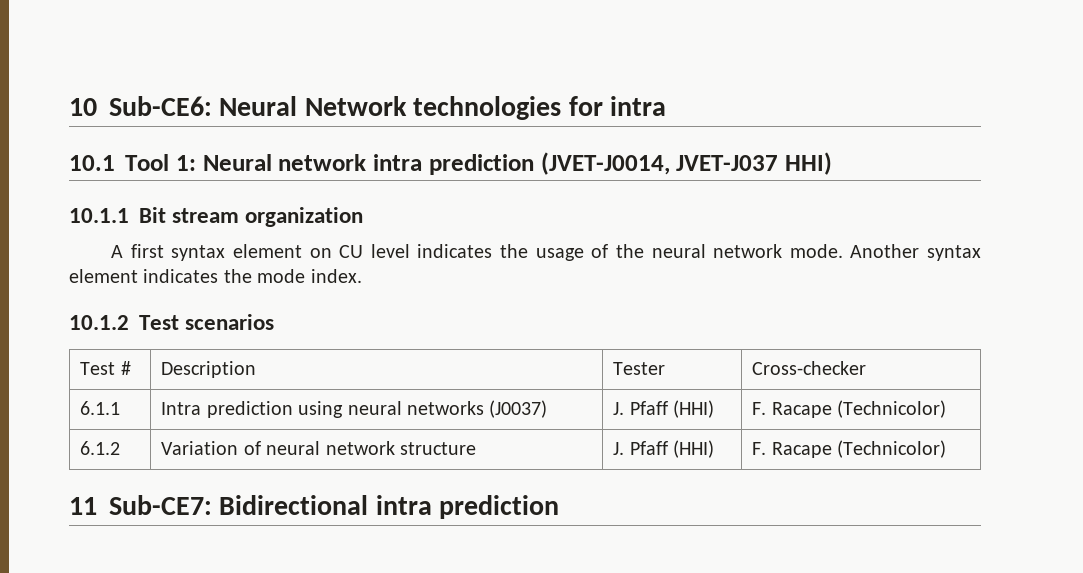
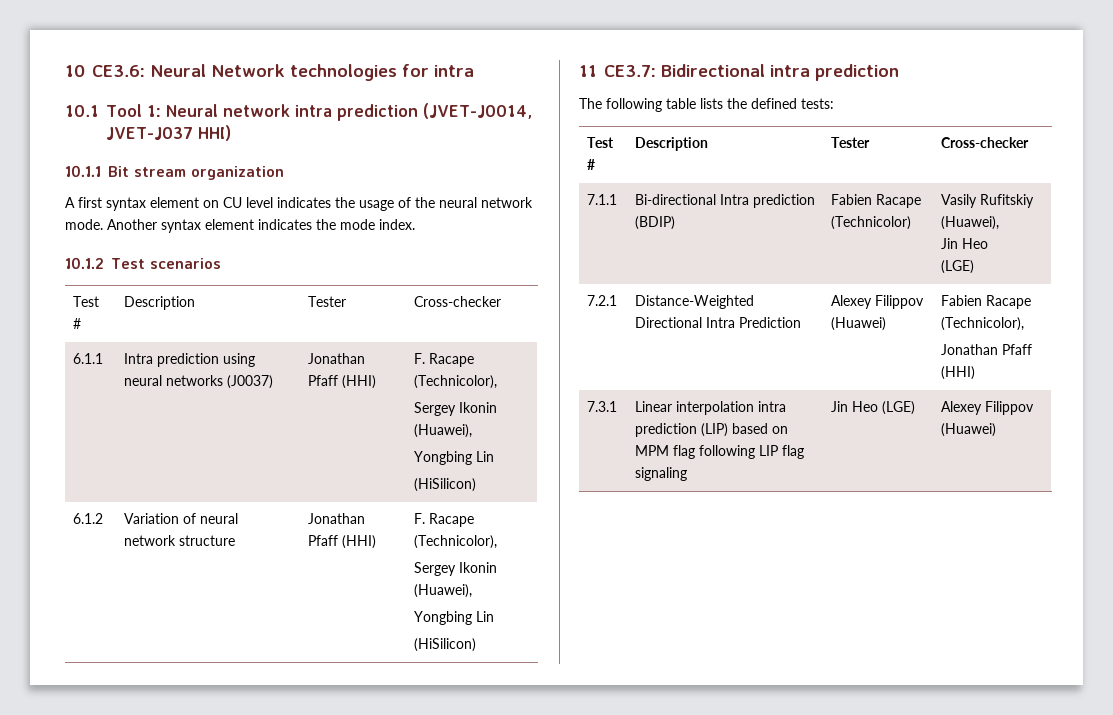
[108,96,212,116] Sub-CE6: -> [92,65,145,77] CE3.6:
[613,400,715,418] [752,400,947,418] J. Pfaff (HHI) | F. Racape (Technicolor) -> [308,353,366,364] [308,375,377,389] [414,353,475,367] [414,375,498,389] [414,402,498,416] [414,424,473,438] [414,451,495,465] [414,478,477,492] Jonathan Pfaff (HHI) | F. Racape (Technicolor), // Sergey Ikonin (Huawei), // Yongbing Lin // (HiSilicon)
[613,440,715,458] [752,440,947,458] J. Pfaff (HHI) | F. Racape (Technicolor) -> [308,513,366,524] [308,535,377,549] [414,513,475,527] [414,535,498,549] [414,562,498,576] [414,584,473,598] [414,611,495,625] [414,638,477,652] Jonathan Pfaff (HHI) | F. Racape (Technicolor), // Sergey Ikonin (Huawei), // Yongbing Lin // (HiSilicon)
[108,495,212,515] Sub-CE7: -> [604,65,656,77] CE3.7:
(560, 507) none -> [579,98,834,112] [587,137,615,148] [587,159,596,170] [635,137,709,151] [831,137,871,148] [941,137,1030,148] [587,194,618,205] [635,194,816,208] [635,216,676,230] [831,194,922,208] [831,216,912,230] [941,194,1035,208] [941,216,1000,230] [941,238,989,249] [941,260,975,274] [587,295,618,306] [635,295,755,309] [635,317,802,328] [831,295,925,309] [831,317,887,331] [941,295,1032,309] [941,317,1025,331] [941,344,1033,355] [941,366,976,380] [587,401,618,412] [635,401,787,415] [635,423,789,437] [635,445,805,459] [635,467,688,481] [831,401,916,415] [941,401,1035,415] [941,423,997,437] // The following table lists the defined tests: // Test # | Description | Tester | Cross-checker // 7.1.1 | Bi-directional Intra prediction (BDIP) | Fabien Racape (Technicolor) | Vasily Rufitskiy (Huawei), // Jin Heo // (LGE) // 7.2.1 | Distance-Weighted Directional Intra Prediction | Alexey Filippov (Huawei) | Fabien Racape (Technicolor), // Jonathan Pfaff (HHI) // 7.3.1 | Linear interpolation intra prediction (LIP) based on MPM flag following LIP flag signaling | Jin Heo (LGE) | Alexey Filippov (Huawei)

